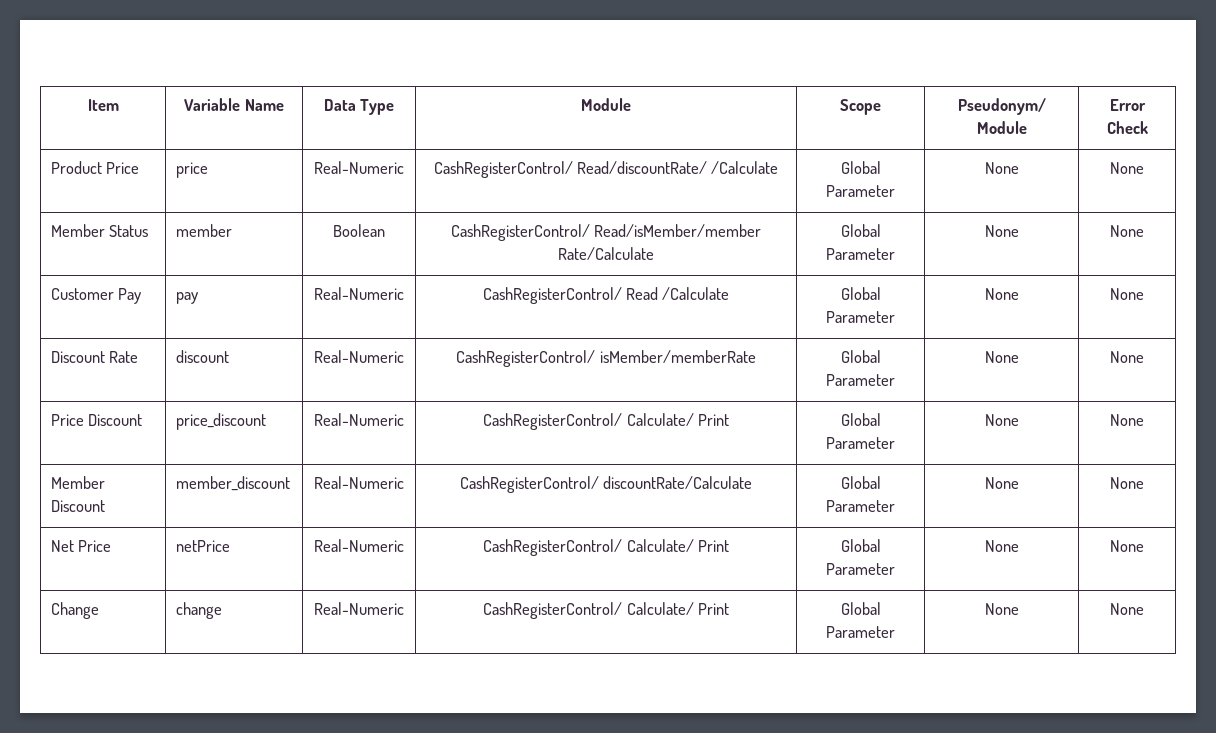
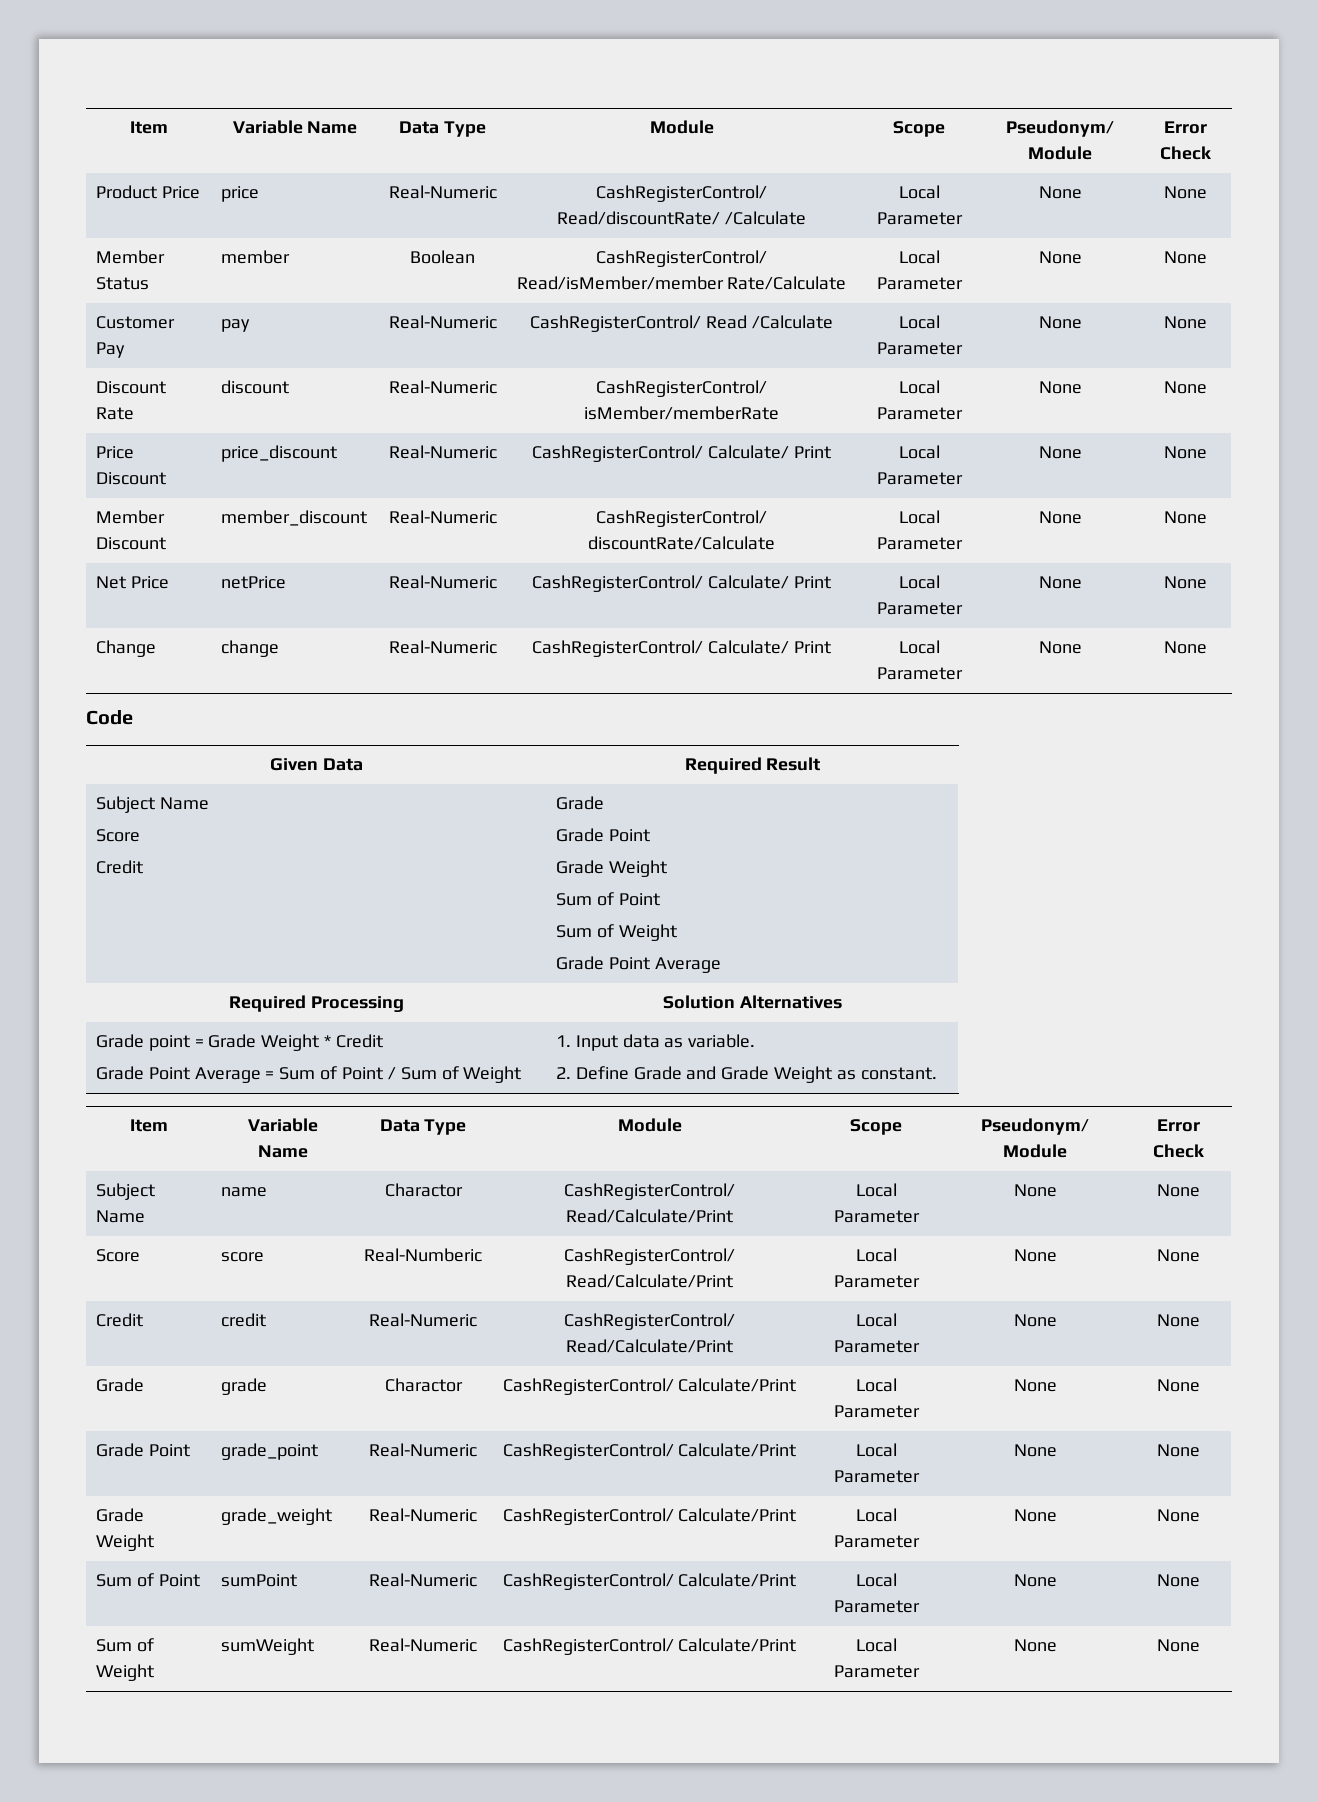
[840,161,881,174] Global -> [898,185,940,199] Local
[840,224,881,237] Global -> [898,250,940,264] Local
[840,287,881,300] Global -> [898,315,940,329] Local
[840,350,881,363] Global -> [898,380,940,394] Local
[840,413,881,426] Global -> [898,445,940,459] Local
[840,476,881,489] Global -> [898,510,940,524] Local
[840,539,881,552] Global -> [898,575,940,589] Local
[840,602,881,615] [826,626,895,638] [984,603,1019,615] [1110,603,1144,615] Global Parameter | None | None -> [898,640,940,654] [876,667,963,680] [1038,641,1082,654] [1163,641,1207,654] [86,710,133,725] [270,758,363,771] [684,757,821,774] [95,796,209,813] [95,829,140,842] [95,860,143,874] [555,796,604,810] [555,828,650,842] [555,860,667,877] [555,892,660,906] [555,924,677,941] [555,956,721,973] [229,995,404,1012] [663,995,842,1009] [95,1034,383,1051] [95,1066,522,1083] [555,1034,756,1051] [555,1066,937,1083] [130,1119,168,1132] [247,1118,318,1132] [257,1145,308,1158] [379,1119,467,1135] [617,1118,682,1132] [849,1119,902,1135] [980,1118,1089,1135] [1002,1144,1067,1158] [1156,1119,1200,1132] [1152,1144,1204,1158] [95,1183,155,1200] [95,1210,145,1223] [220,1187,267,1197] [384,1183,463,1197] [564,1183,735,1200] [566,1209,733,1223] [855,1183,897,1197] [833,1210,920,1223] [1013,1184,1057,1197] [1156,1184,1200,1197] [95,1249,140,1262] [220,1252,264,1262] [364,1248,482,1262] [564,1248,735,1265] [566,1274,733,1288] [855,1248,897,1262] [833,1275,920,1288] [1013,1249,1057,1262] [1156,1249,1200,1262] [95,1313,143,1327] [220,1313,266,1327] [369,1313,477,1327] [564,1313,735,1330] [566,1339,733,1353] [855,1313,897,1327] [833,1340,920,1353] [1013,1314,1057,1327] [1156,1314,1200,1327] [95,1378,144,1392] [220,1378,267,1395] [384,1378,463,1392] [502,1378,797,1395] [855,1378,897,1392] [833,1405,920,1418] [1013,1379,1057,1392] [1156,1379,1200,1392] [95,1443,190,1457] [220,1443,318,1460] [369,1443,477,1457] [502,1443,797,1460] [855,1443,897,1457] [833,1470,920,1483] [1013,1444,1057,1457] [1156,1444,1200,1457] [95,1508,144,1522] [95,1534,154,1551] [220,1508,332,1525] [369,1508,477,1522] [502,1508,797,1525] [855,1508,897,1522] [833,1535,920,1548] [1013,1509,1057,1522] [1156,1509,1200,1522] [95,1573,200,1587] [220,1574,297,1587] [369,1573,477,1587] [502,1573,797,1590] [855,1573,897,1587] [833,1600,920,1613] [1013,1574,1057,1587] [1156,1574,1200,1587] [95,1638,154,1652] [95,1664,154,1681] [220,1638,314,1655] [369,1638,477,1652] [502,1638,797,1655] [855,1638,897,1652] [833,1665,920,1678] [1013,1639,1057,1652] [1156,1639,1200,1652] Local Parameter | None | None // Code // Given Data | Required Result // Subject Name // Score // Credit | Grade // Grade Point // Grade Weight // Sum of Point // Sum of Weight // Grade Point Average // Required Processing | Solution Alternatives // Grade point = Grade Weight * Credit // Grade Point Average = Sum of Point / Sum of Weight | 1. Input data as variable. // 2. Define Grade and Grade Weight as constant. // Item | Variable Name | Data Type | Module | Scope | Pseudonym/ Module | Error Check // Subject Name | name | Charactor | CashRegisterControl/ Read/Calculate/Print | Local Parameter | None | None // Score | score | Real-Numberic | CashRegisterControl/ Read/Calculate/Print | Local Parameter | None | None // Credit | credit | Real-Numeric | CashRegisterControl/ Read/Calculate/Print | Local Parameter | None | None // Grade | grade | Charactor | CashRegisterControl/ Calculate/Print | Local Parameter | None | None // Grade Point | grade_point | Real-Numeric | CashRegisterControl/ Calculate/Print | Local Parameter | None | None // Grade Weight | grade_weight | Real-Numeric | CashRegisterControl/ Calculate/Print | Local Parameter | None | None // Sum of Point | sumPoint | Real-Numeric | CashRegisterControl/ Calculate/Print | Local Parameter | None | None // Sum of Weight | sumWeight | Real-Numeric | CashRegisterControl/ Calculate/Print | Local Parameter | None | None

